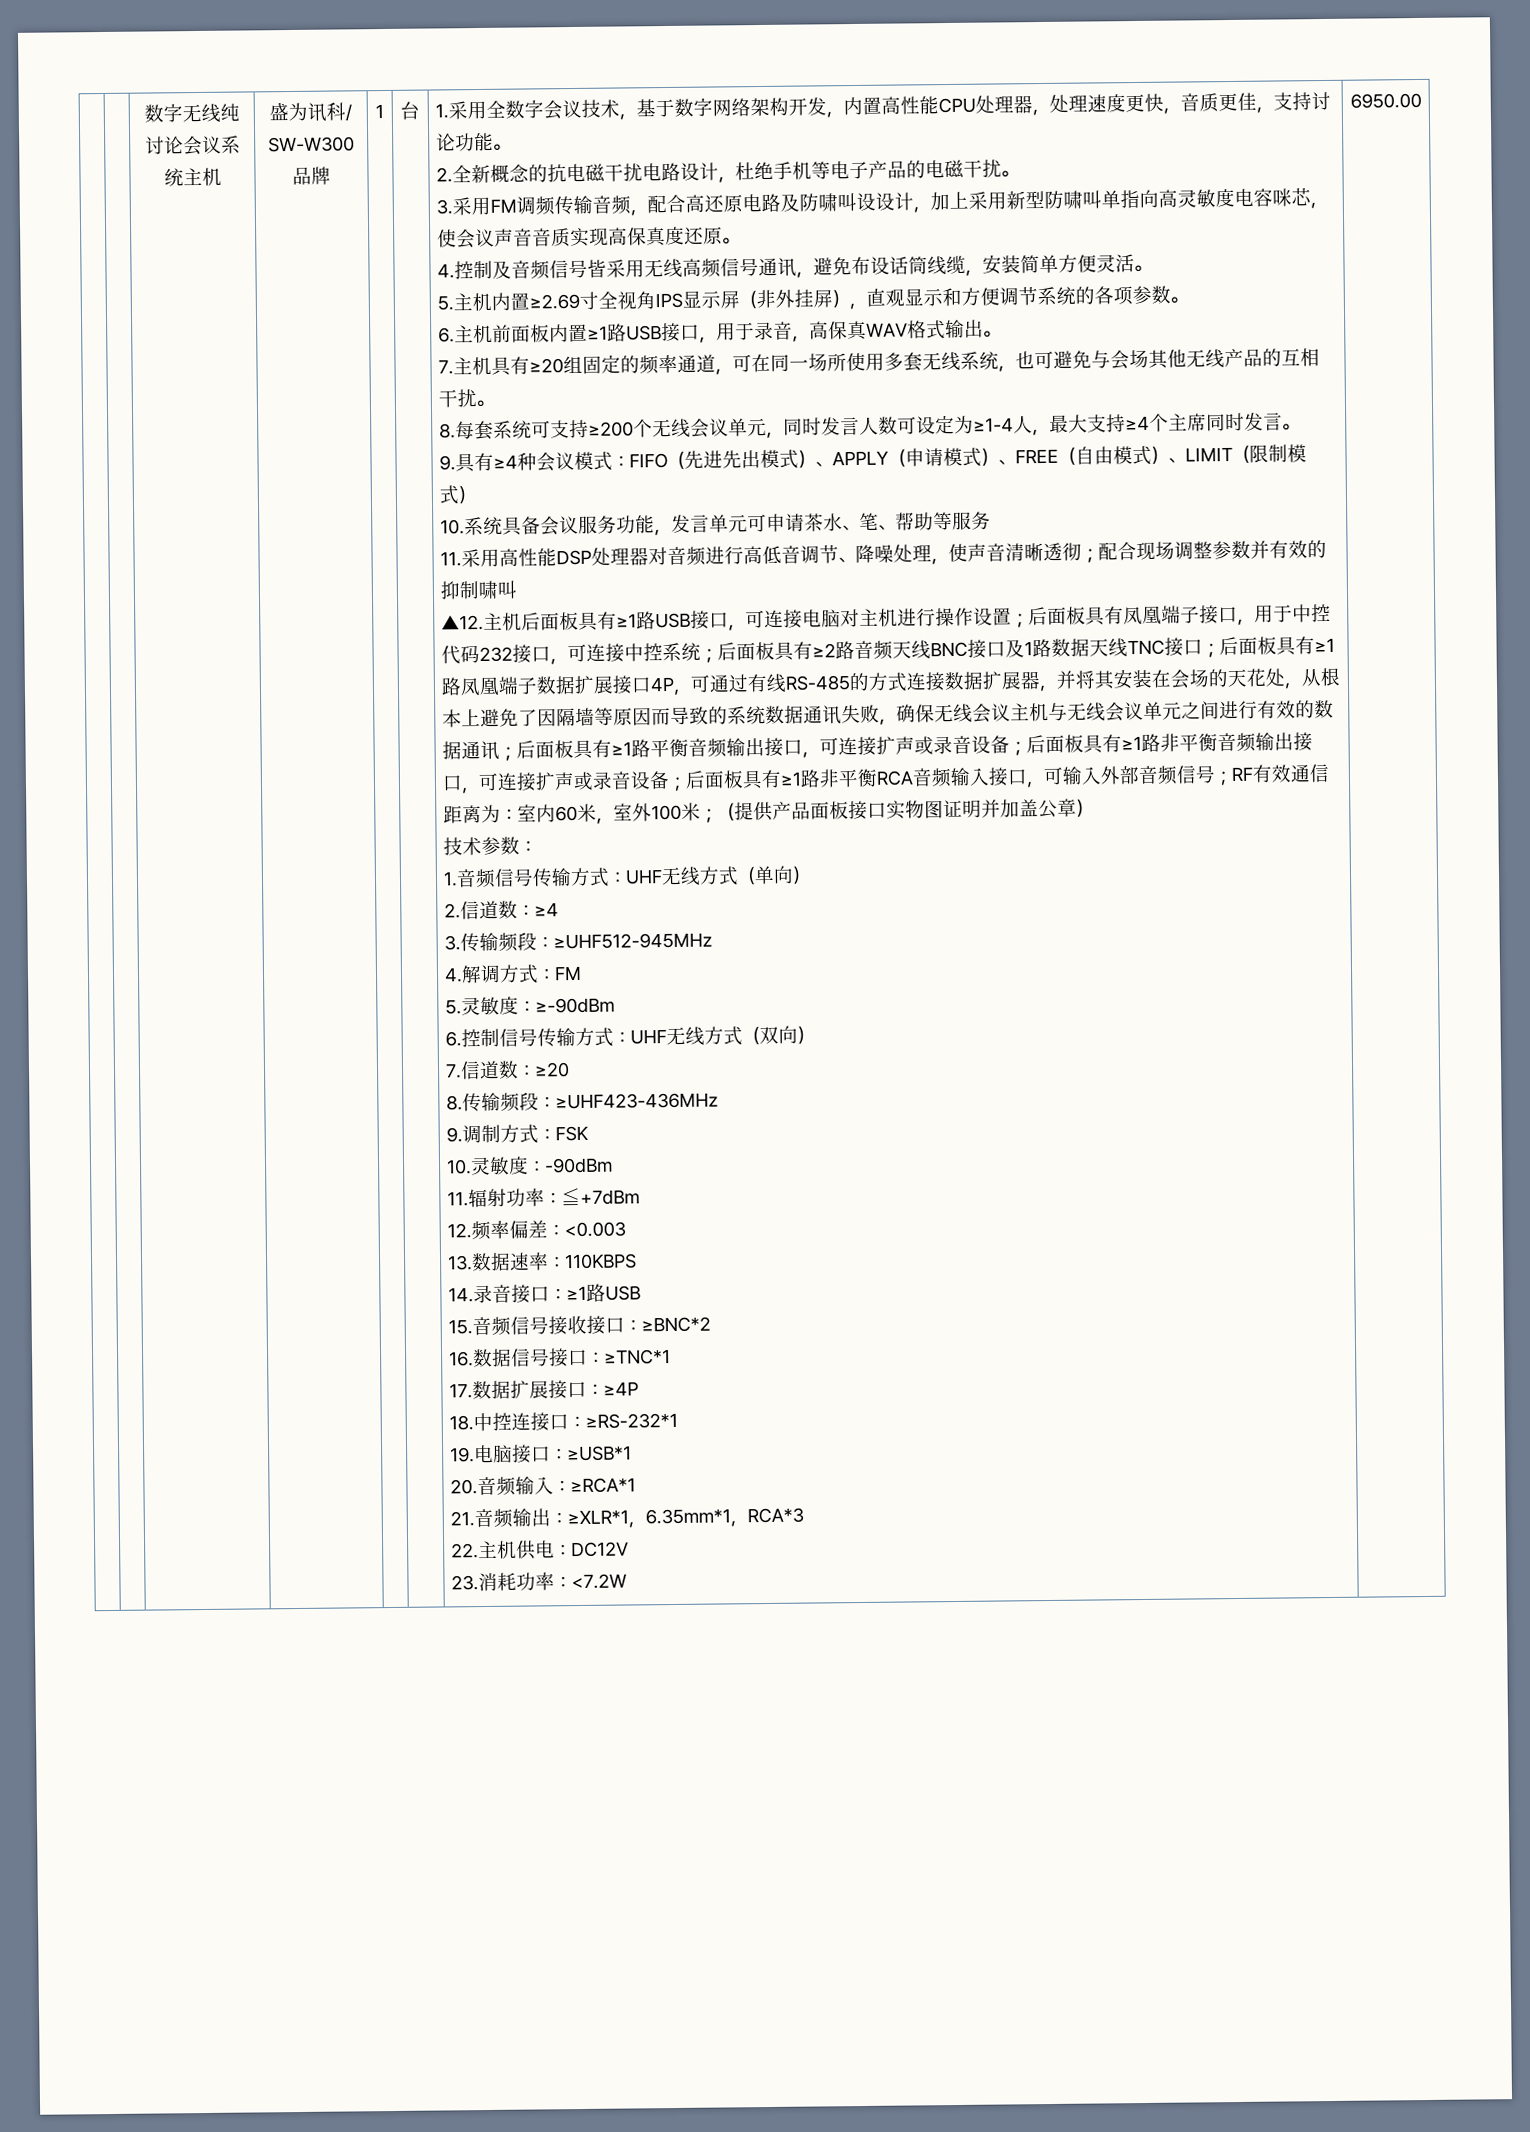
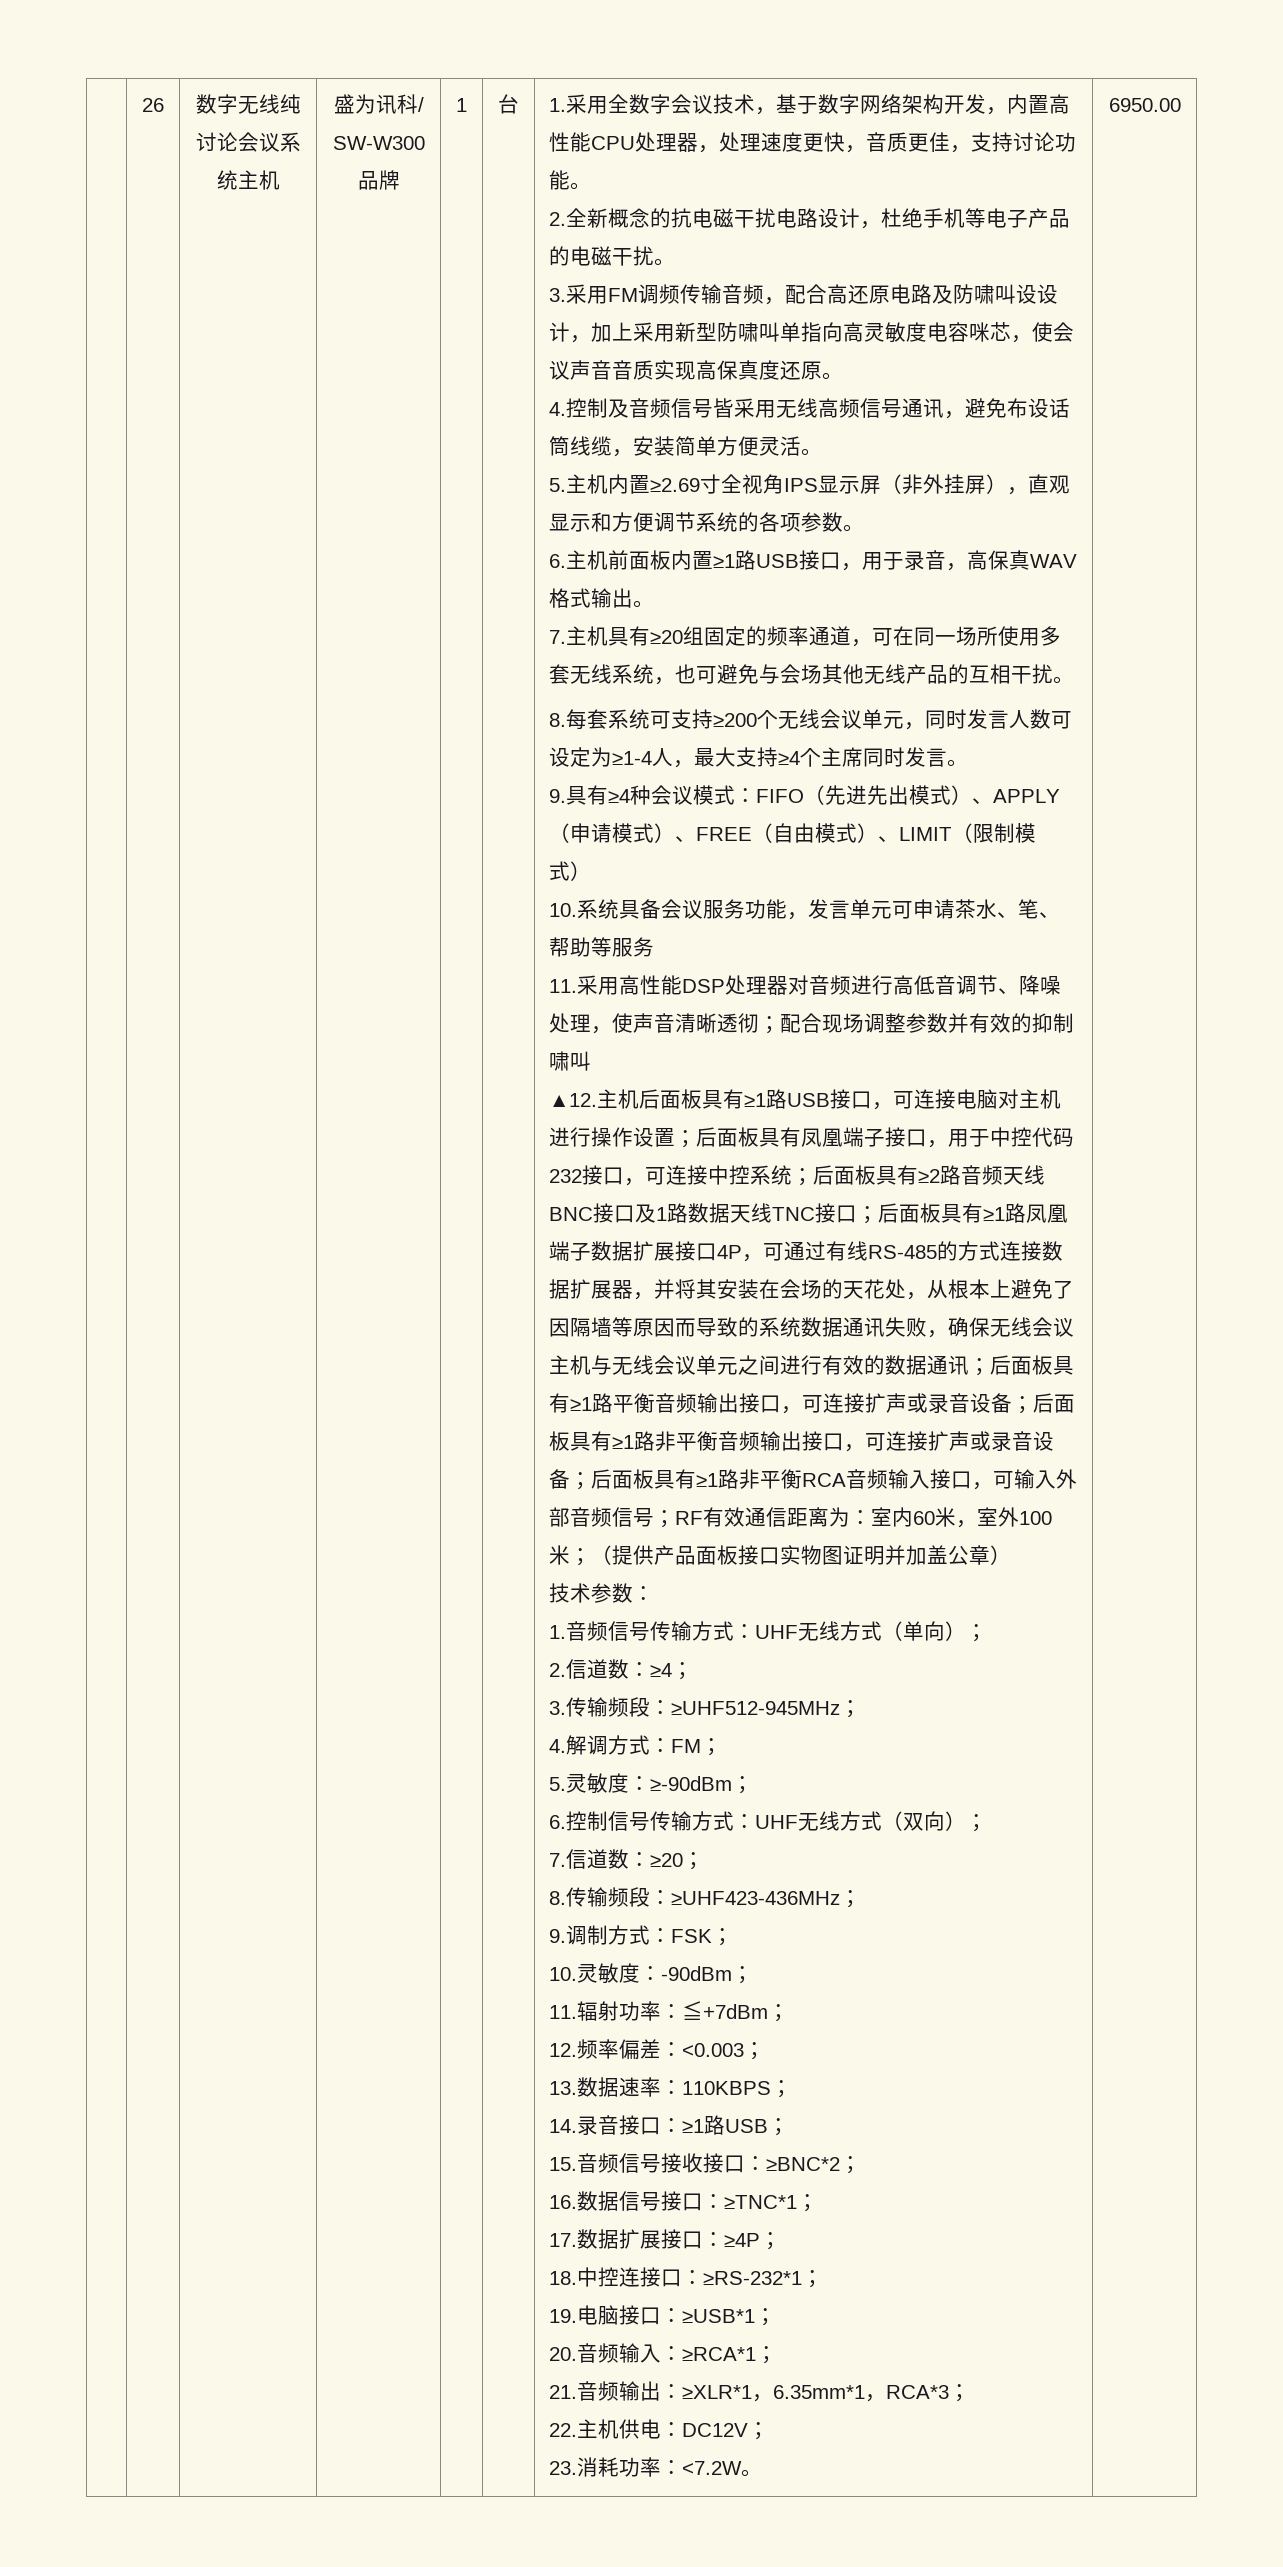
(143, 113) | -> [142,98,164,112] | 26
(811, 875) none -> [966,1624,988,1642] ；
(559, 909) none -> [672,1662,694,1680] ；
(712, 941) none -> [840,1700,862,1718] ；
(582, 973) none -> [701,1738,723,1756] ；
(615, 1005) none -> [732,1776,754,1794] ；
(815, 1035) none -> [966,1814,988,1832] ；
(570, 1070) none -> [683,1852,705,1870] ；
(718, 1101) none -> [840,1890,862,1908] ；
(589, 1133) none -> [712,1928,734,1946] ；
(613, 1165) none -> [732,1966,754,1984] ；
(640, 1196) none -> [768,2004,790,2022] ；
(626, 1229) none -> [744,2042,766,2060] ；
(637, 1261) none -> [771,2080,793,2098] ；
(641, 1293) none -> [768,2118,790,2136] ；
(711, 1324) none -> [840,2156,862,2174] ；
(671, 1357) none -> [797,2194,819,2212] ；
(639, 1388) none -> [760,2232,782,2250] ；
(678, 1420) none -> [802,2270,824,2288] ；
(632, 1453) none -> [755,2308,777,2326] ；
(636, 1485) none -> [756,2346,778,2364] ；
(804, 1515) none -> [949,2384,971,2402] ；
(629, 1549) none -> [748,2422,770,2440] ；
(627, 1581) none -> [741,2469,763,2477] 。

